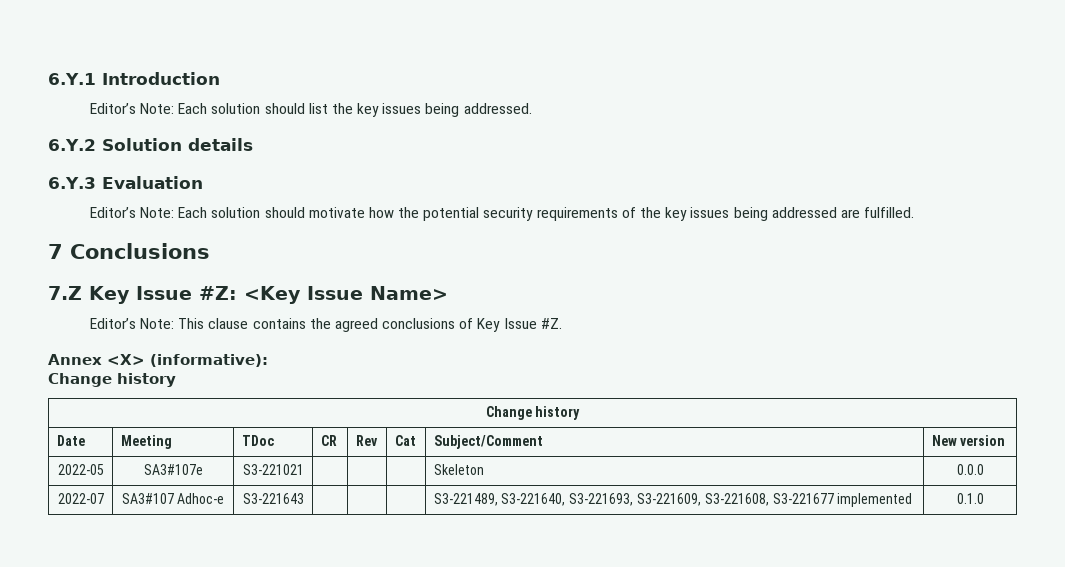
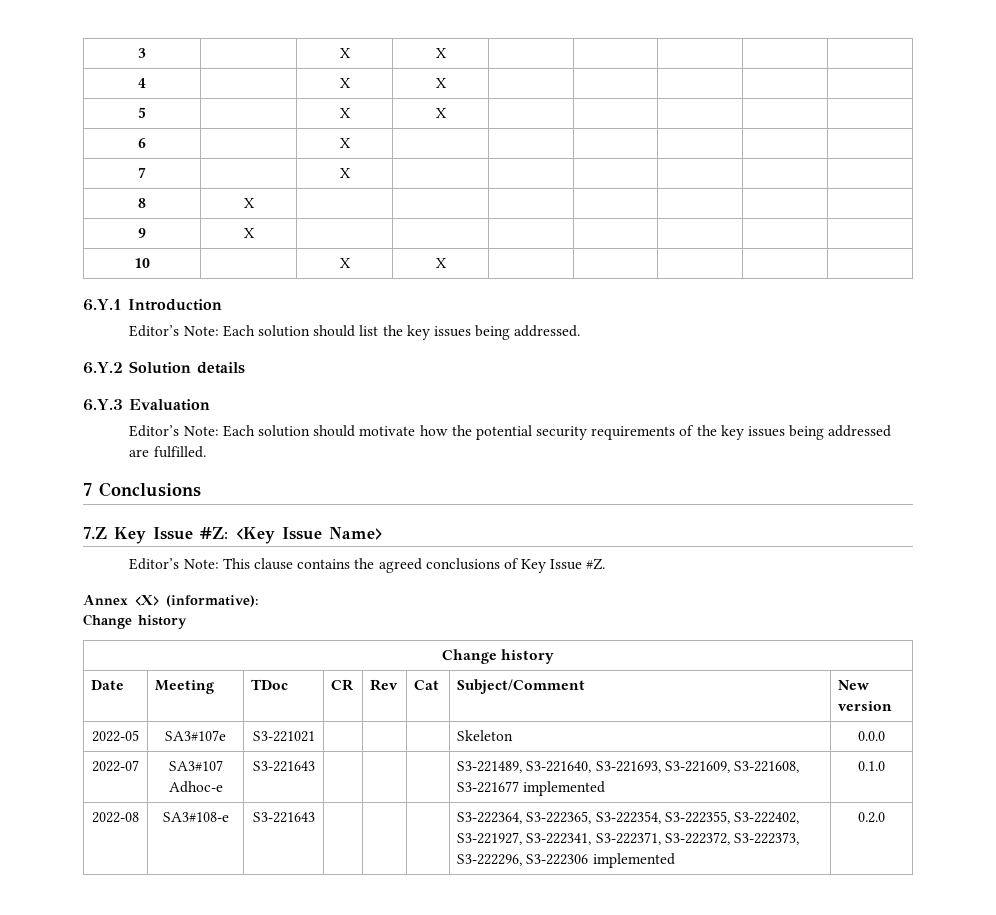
(48, 79) none -> [138,48,146,58] [339,48,350,58] [435,48,446,58] [138,78,146,88] [339,78,350,88] [435,78,446,88] [138,107,146,118] [339,108,350,118] [435,108,446,118] [138,138,146,148] [339,138,350,148] [138,167,146,178] [339,168,350,178] [138,198,146,208] [243,198,254,208] [138,228,146,238] [243,228,254,238] [134,258,150,268] [339,258,350,268] [435,258,446,268] 3 | | X | X | | | | | // 4 | | X | X | | | | | // 5 | | X | X | | | | | // 6 | | X | | | | | | // 7 | | X | | | | | | // 8 | X | | | | | | | // 9 | X | | | | | | | // 10 | | X | X | | | | | //
(984, 498) none -> [92,812,139,823] [162,812,229,822] [252,812,315,823] [457,811,799,824] [457,832,799,845] [457,853,675,868] [858,812,885,823] // 2022-08 | SA3#108-e | S3-221643 | | | | S3-222364, S3-222365, S3-222354, S3-222355, S3-222402, S3-221927, S3-222341, S3-222371, S3-222372, S3-222373, S3-222296, S3-222306 implemented | 0.2.0

